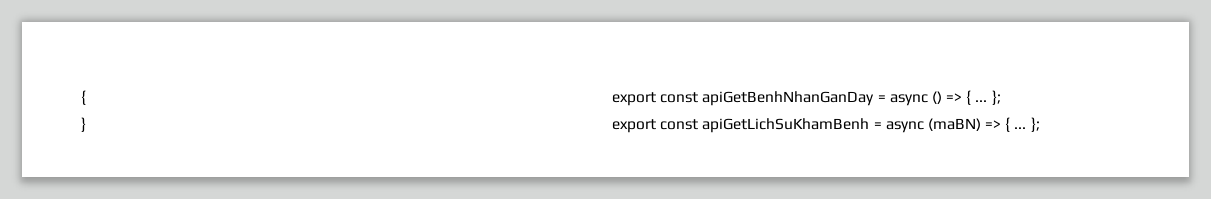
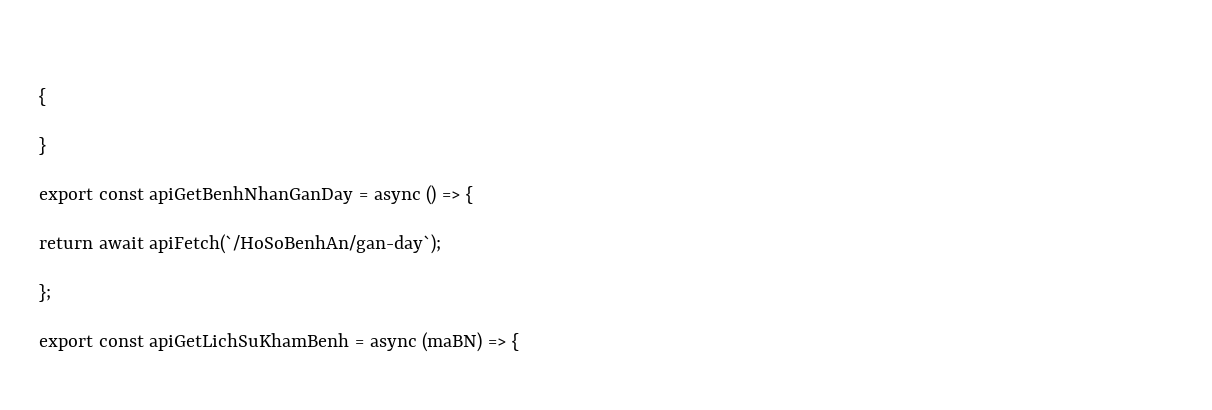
[975,100,988,102] ... -> [39,234,442,254] // return await apiFetch(`/HoSoBenhAn/gan-day`); //
[1014,117,1040,132] ... }; -> (519, 342) none

